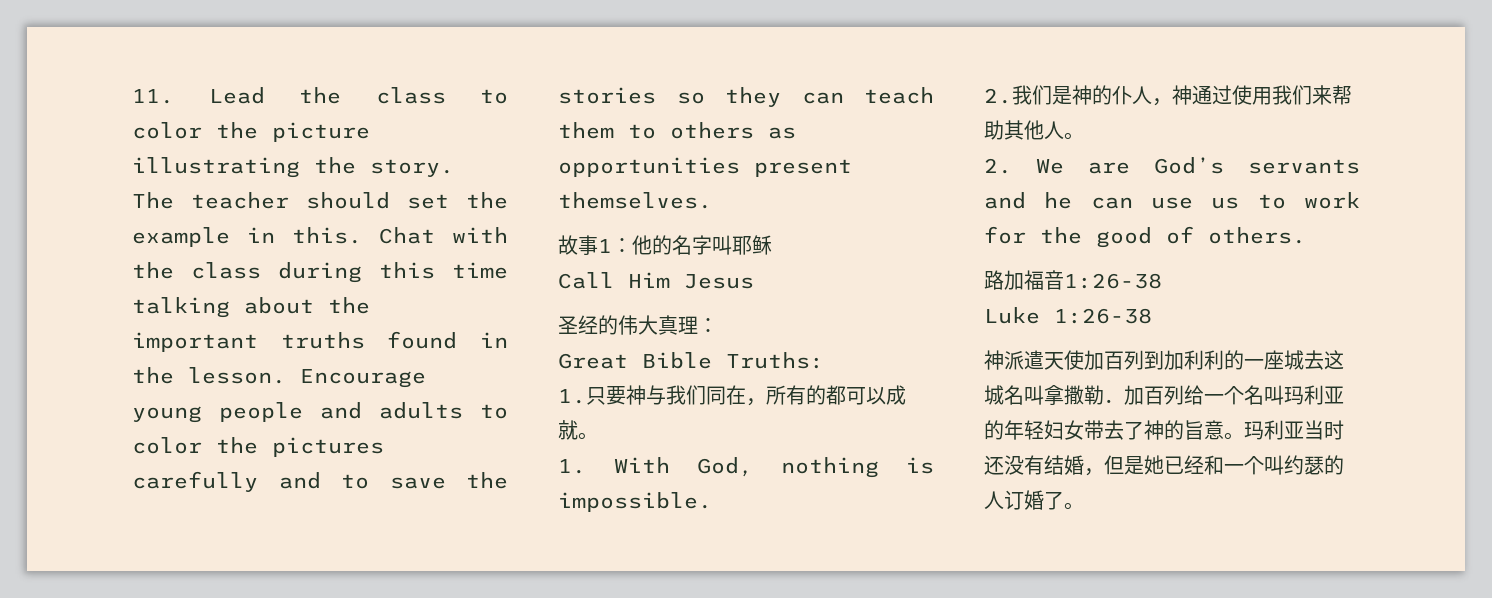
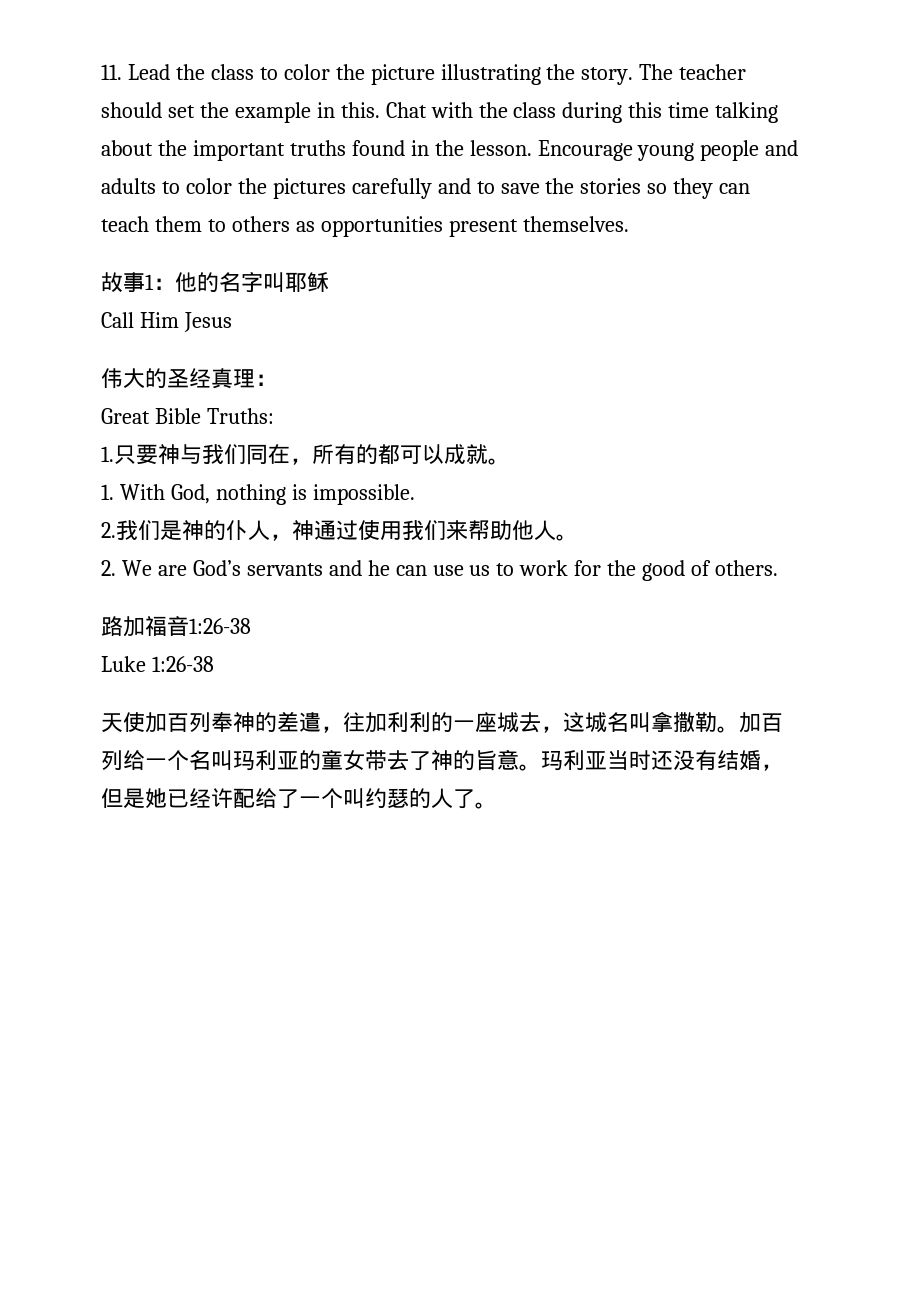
[558,315,658,335] 圣经的伟大 -> [101,368,211,389] 伟大的圣经
[1004,120,1024,140] 其 -> (512, 530) none
[984,350,1044,370] 神派遣 -> (214, 664) none
[1144,351,1164,370] 到 -> [211,711,365,733] 奉神的差遣，往
(1324, 360) none -> [541,726,563,733] ，
[1104,399,1124,403] ． -> [717,726,739,733] 。
[1004,420,1064,440] 年轻妇 -> [321,749,343,770] 童
[1204,455,1224,475] 和 -> [211,788,299,809] 许配给了
[1004,490,1044,510] 订婚 -> (453, 798) none

